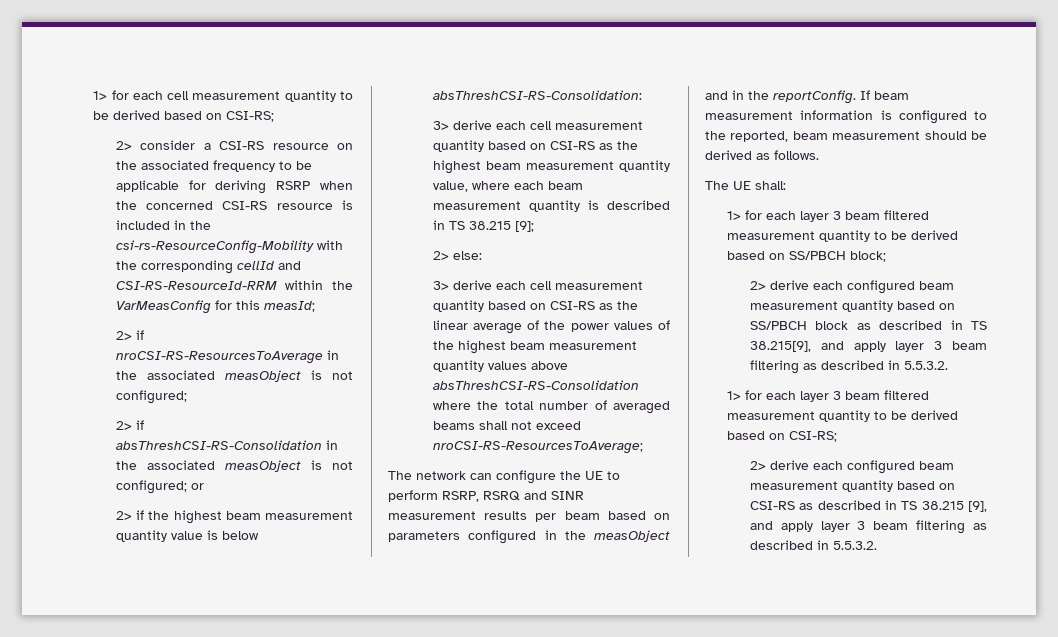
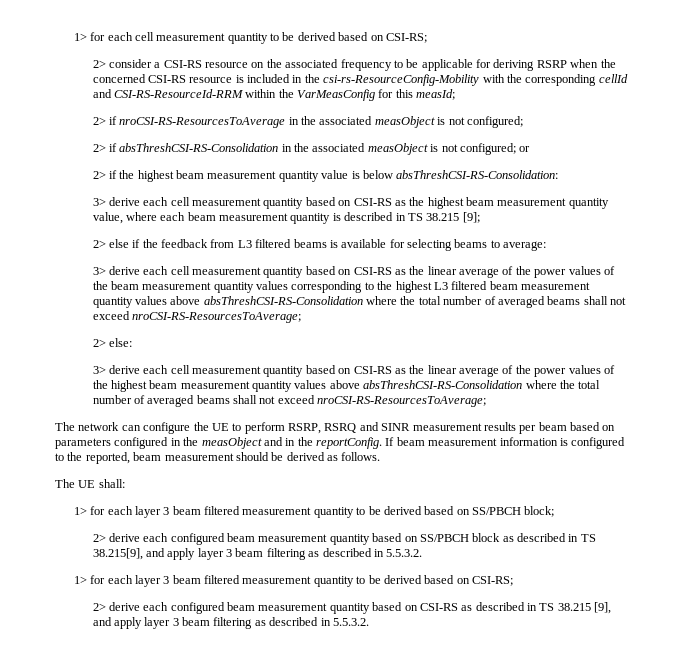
(534, 226) none -> [92,239,547,251] [92,266,615,278] [92,281,591,293] [92,296,627,308] [92,311,301,323] // 2> else if the feedback from L3 filtered beams is available for selecting beams to average: // 3> derive each cell measurement quantity based on CSI-RS as the linear average of the power values of the beam measurement quantity values corresponding to the highest L3 filtered beam measurement quantity values above absThreshCSI-RS-Consolidation where the total number of averaged beams shall not exceed nroCSI-RS-ResourcesToAverage;

